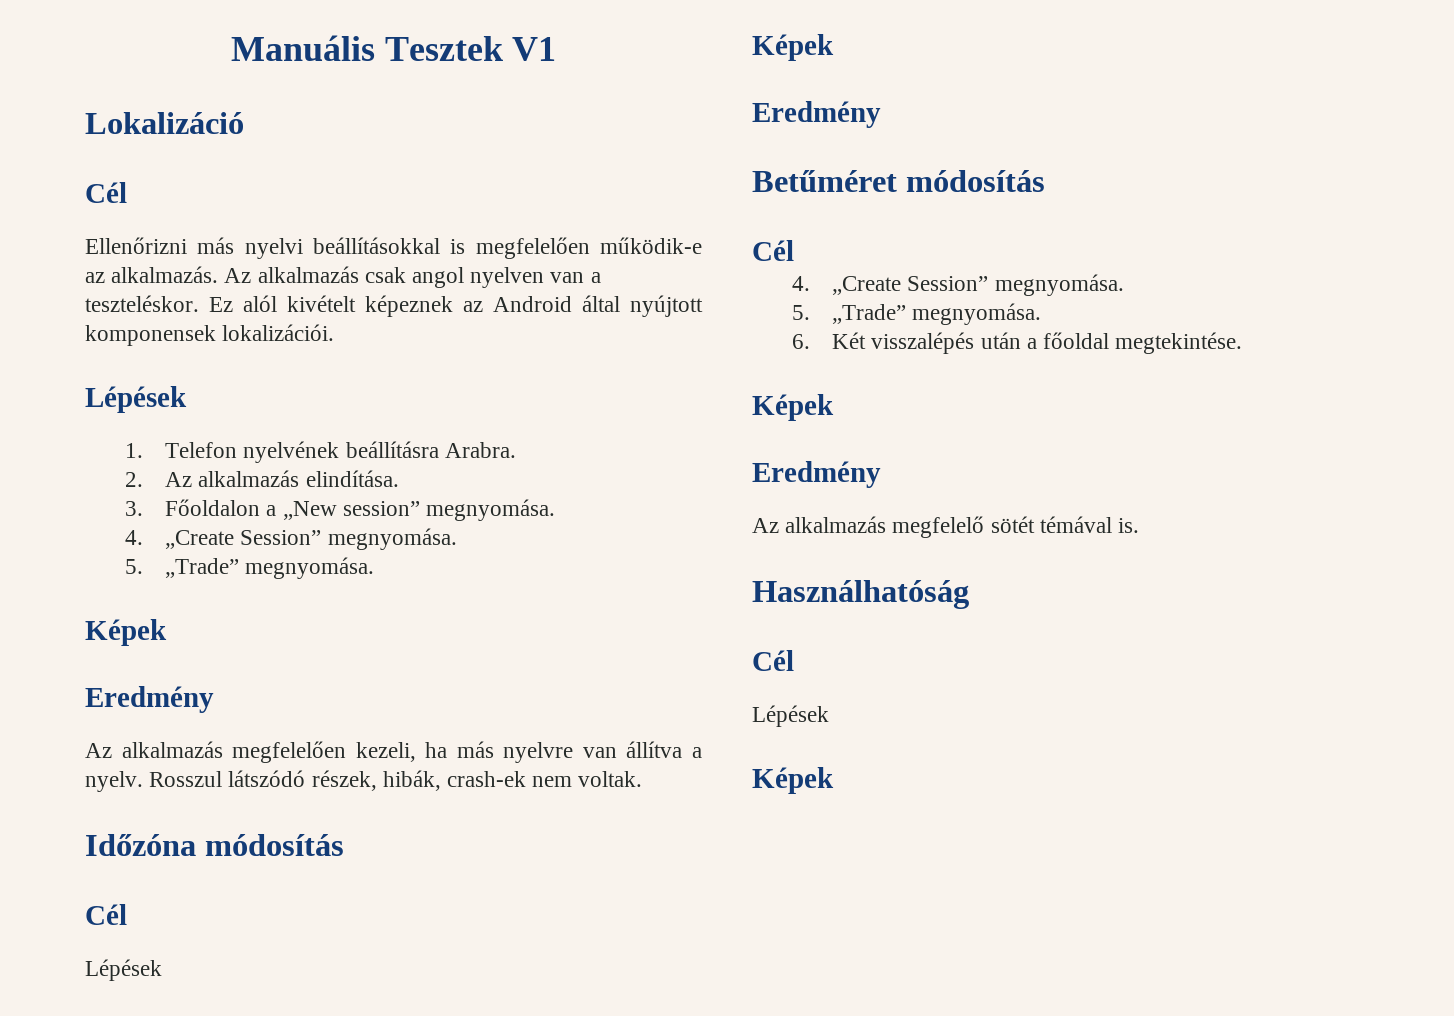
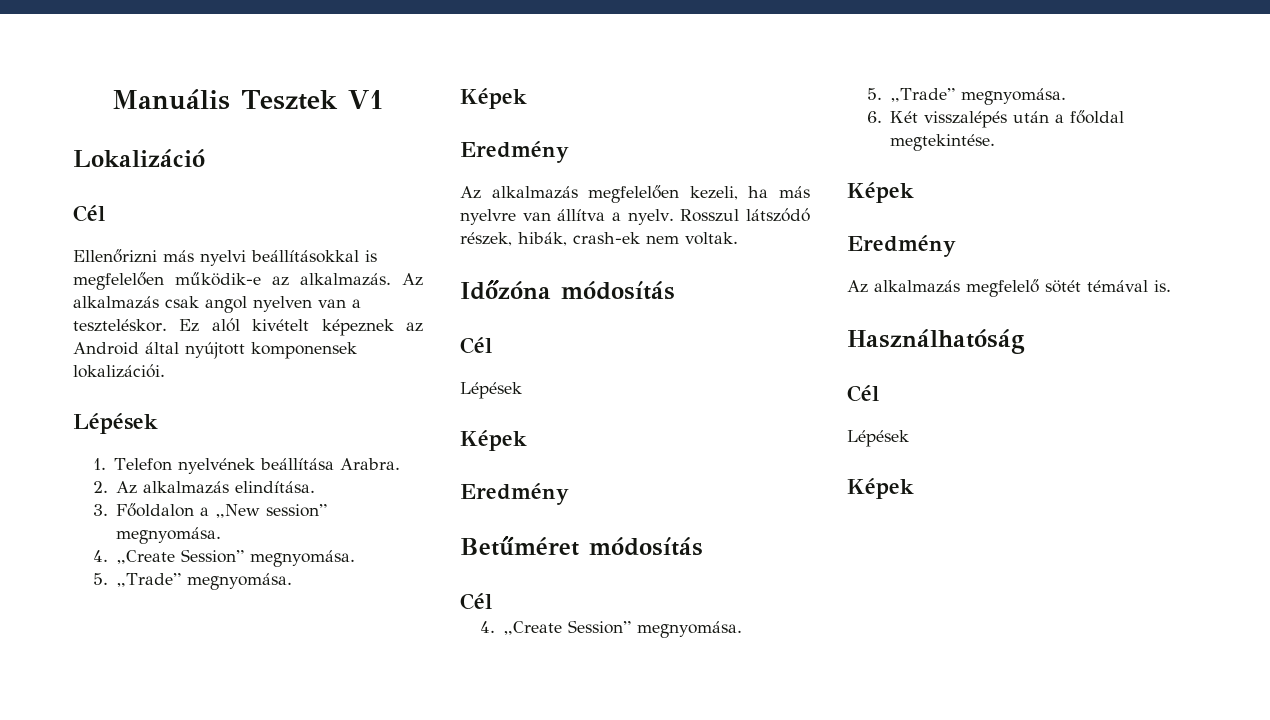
[345,441,439,458] beállításra -> [260,458,335,470] beállítása

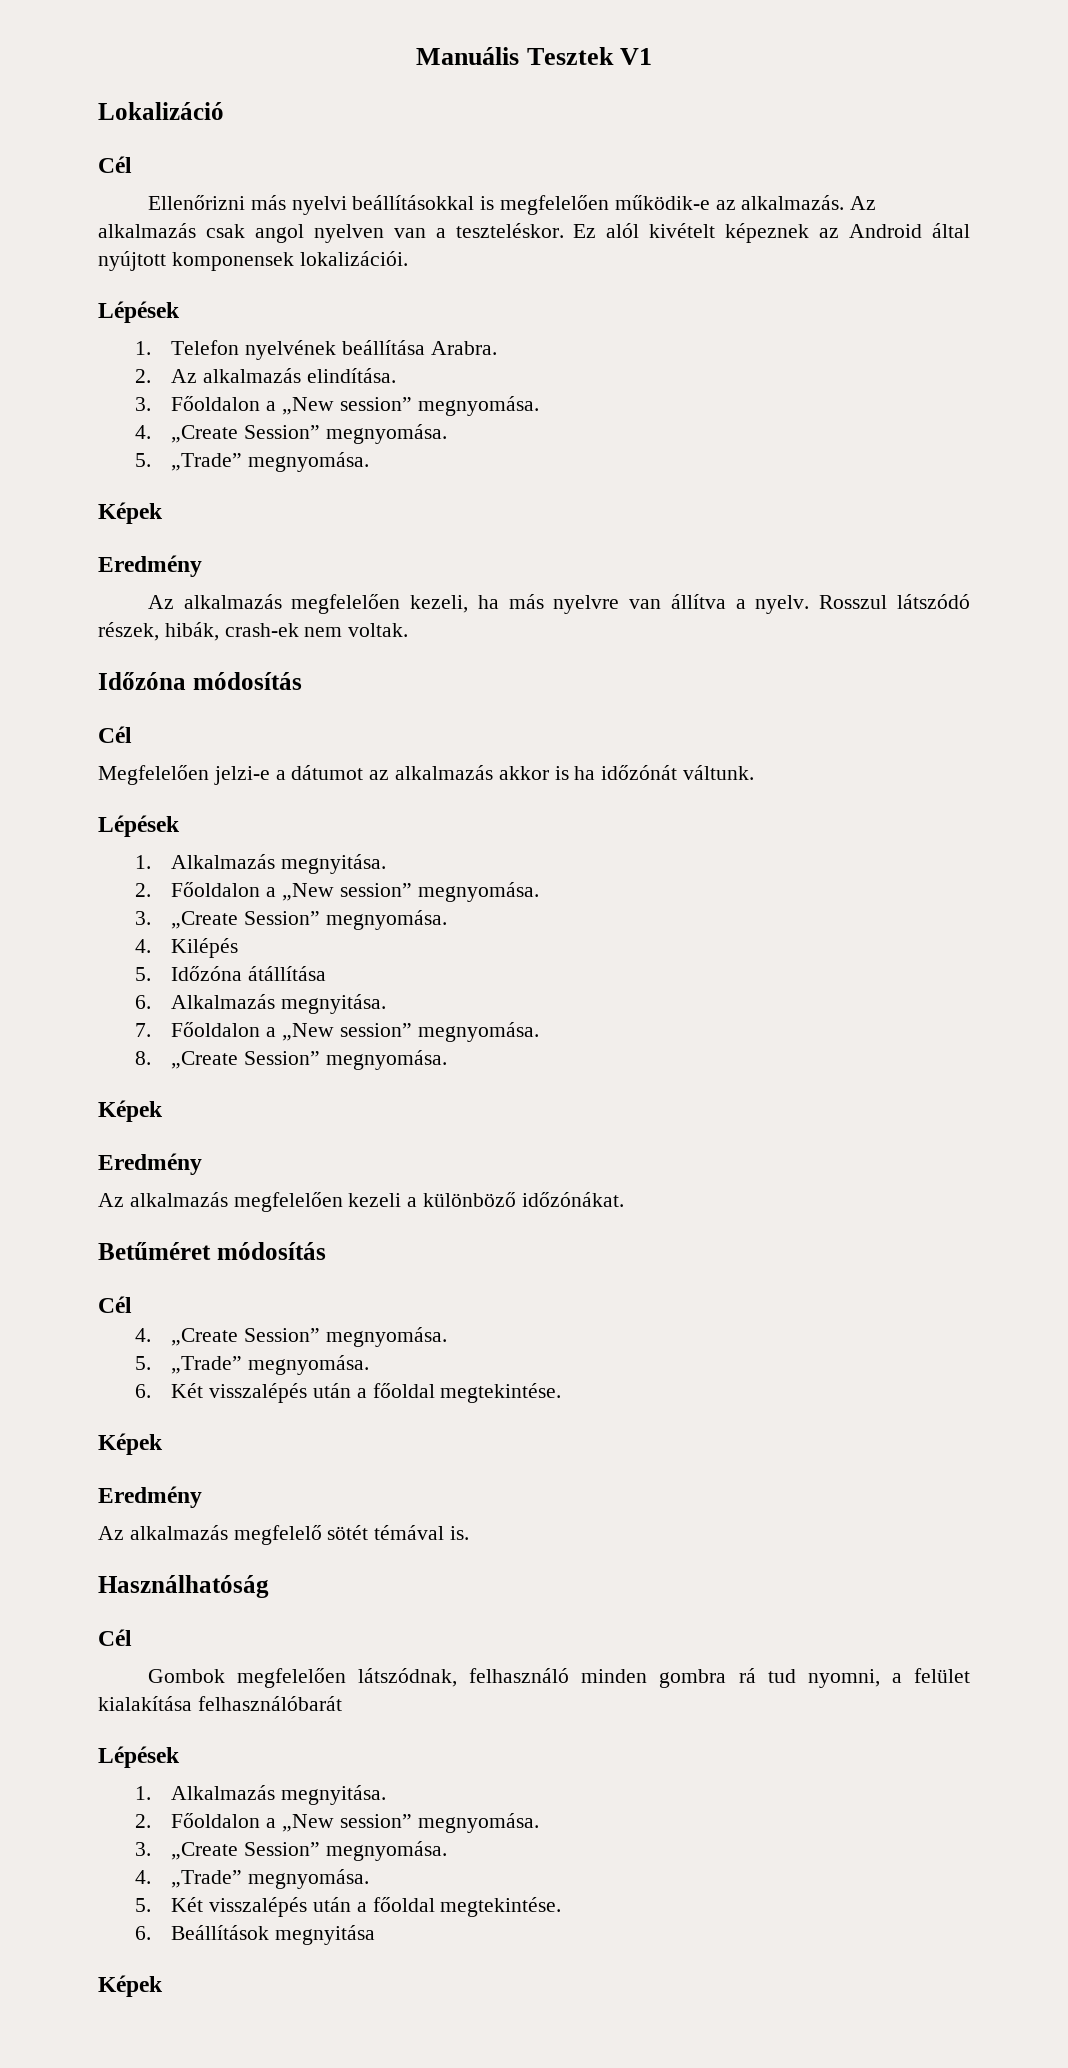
[460,382,522,399] [460,430,527,451] [460,483,569,505] Lépések // Képek // Eredmény -> [98,765,755,785] [98,815,180,837] [134,854,387,874] [134,882,539,902] [134,910,447,930] [134,938,239,958] [134,966,327,981] [134,994,387,1014] [134,1022,539,1042] [134,1050,447,1070] [98,1100,163,1122] [98,1153,202,1175] [98,1192,624,1212] Megfelelően jelzi-e a dátumot az alkalmazás akkor is ha időzónát váltunk. // Lépések // 1. Alkalmazás megnyitása. // 2. Főoldalon a „New session” megnyomása. // 3. „Create Session” megnyomása. // 4. Kilépés // 5. Időzóna átállítása // 6. Alkalmazás megnyitása. // 7. Főoldalon a „New session” megnyomása. // 8. „Create Session” megnyomása. // Képek // Eredmény // Az alkalmazás megfelelően kezeli a különböző időzónákat.
[847,430,909,447] Lépések -> [147,1668,970,1688] [98,1696,342,1711] [98,1746,180,1768] [134,1785,387,1805] [134,1813,539,1833] [134,1841,447,1861] [134,1869,370,1889] [134,1897,562,1917] [134,1925,376,1945] Gombok megfelelően látszódnak, felhasználó minden gombra rá tud nyomni, a felület kialakítása felhasználóbarát // Lépések // 1. Alkalmazás megnyitása. // 2. Főoldalon a „New session” megnyomása. // 3. „Create Session” megnyomása. // 4. „Trade” megnyomása. // 5. Két visszalépés után a főoldal megtekintése. // 6. Beállítások megnyitása

